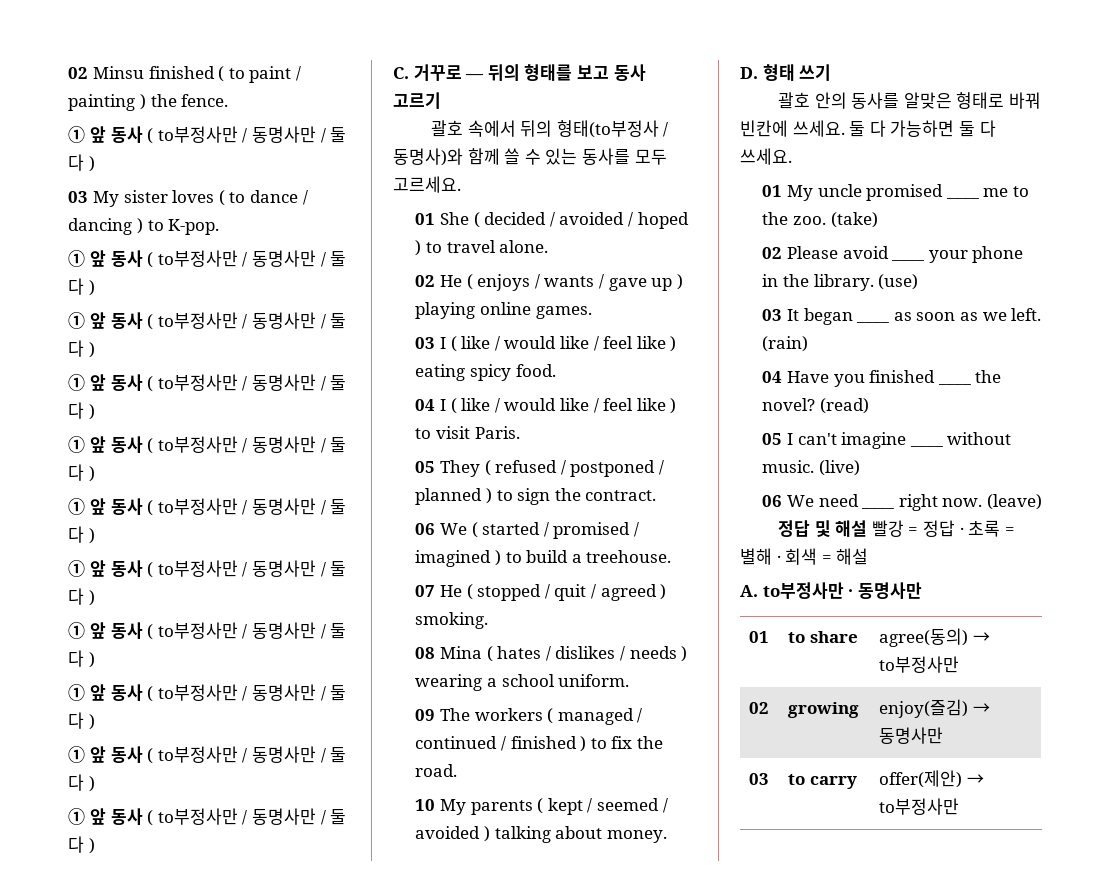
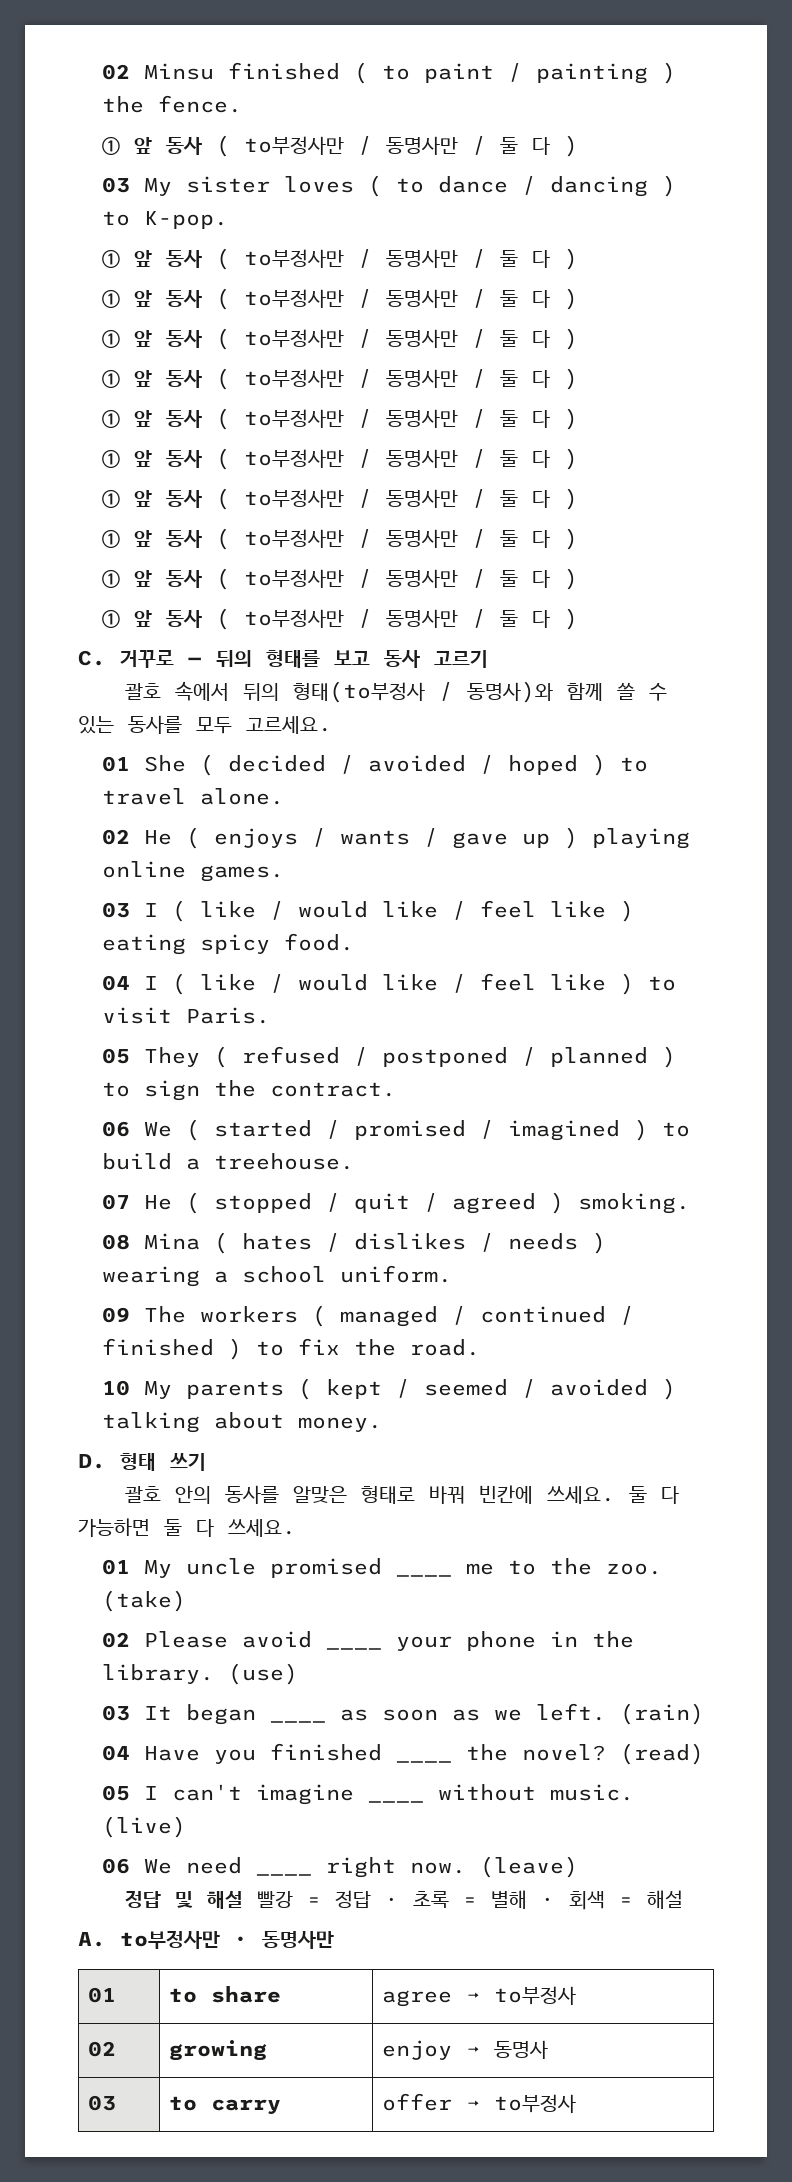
[879,628,991,647] [879,656,960,673] agree(동의) → to부정사만 -> [381,1986,576,2007] agree → to부정사
[879,699,991,718] [879,727,944,744] enjoy(즐김) → 동명사만 -> [381,2040,548,2060] enjoy → 동명사
[879,770,985,788] [879,798,960,815] offer(제안) → to부정사만 -> [381,2093,576,2113] offer → to부정사

